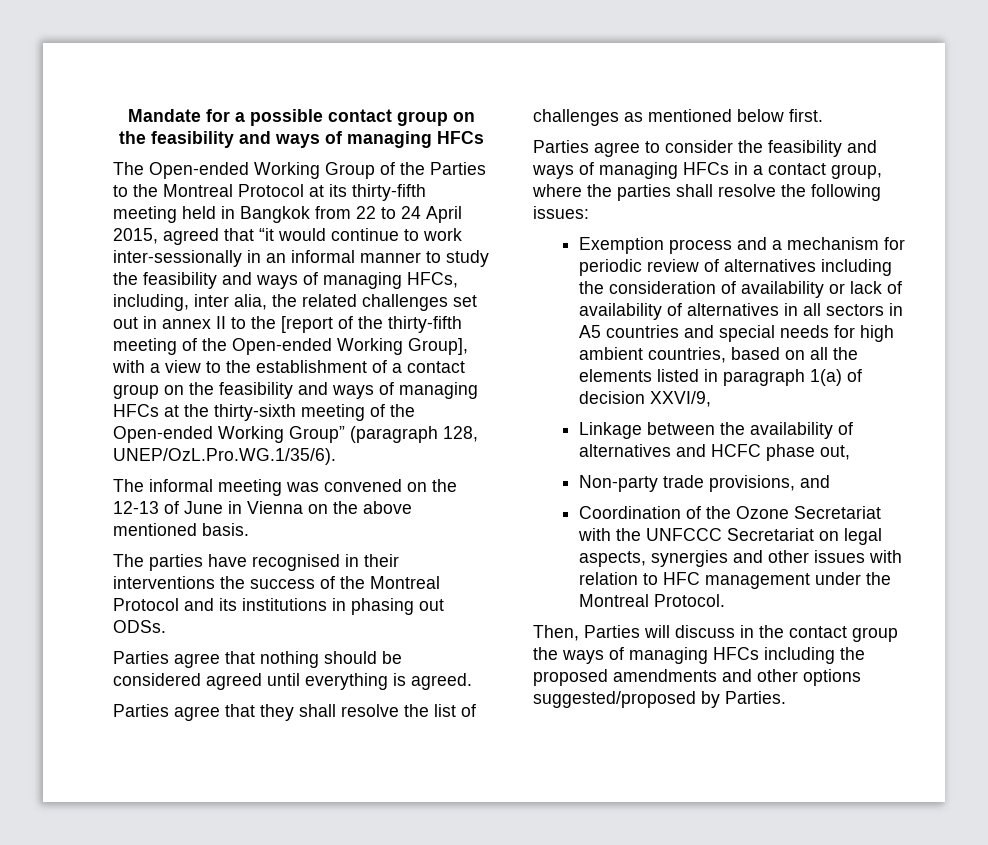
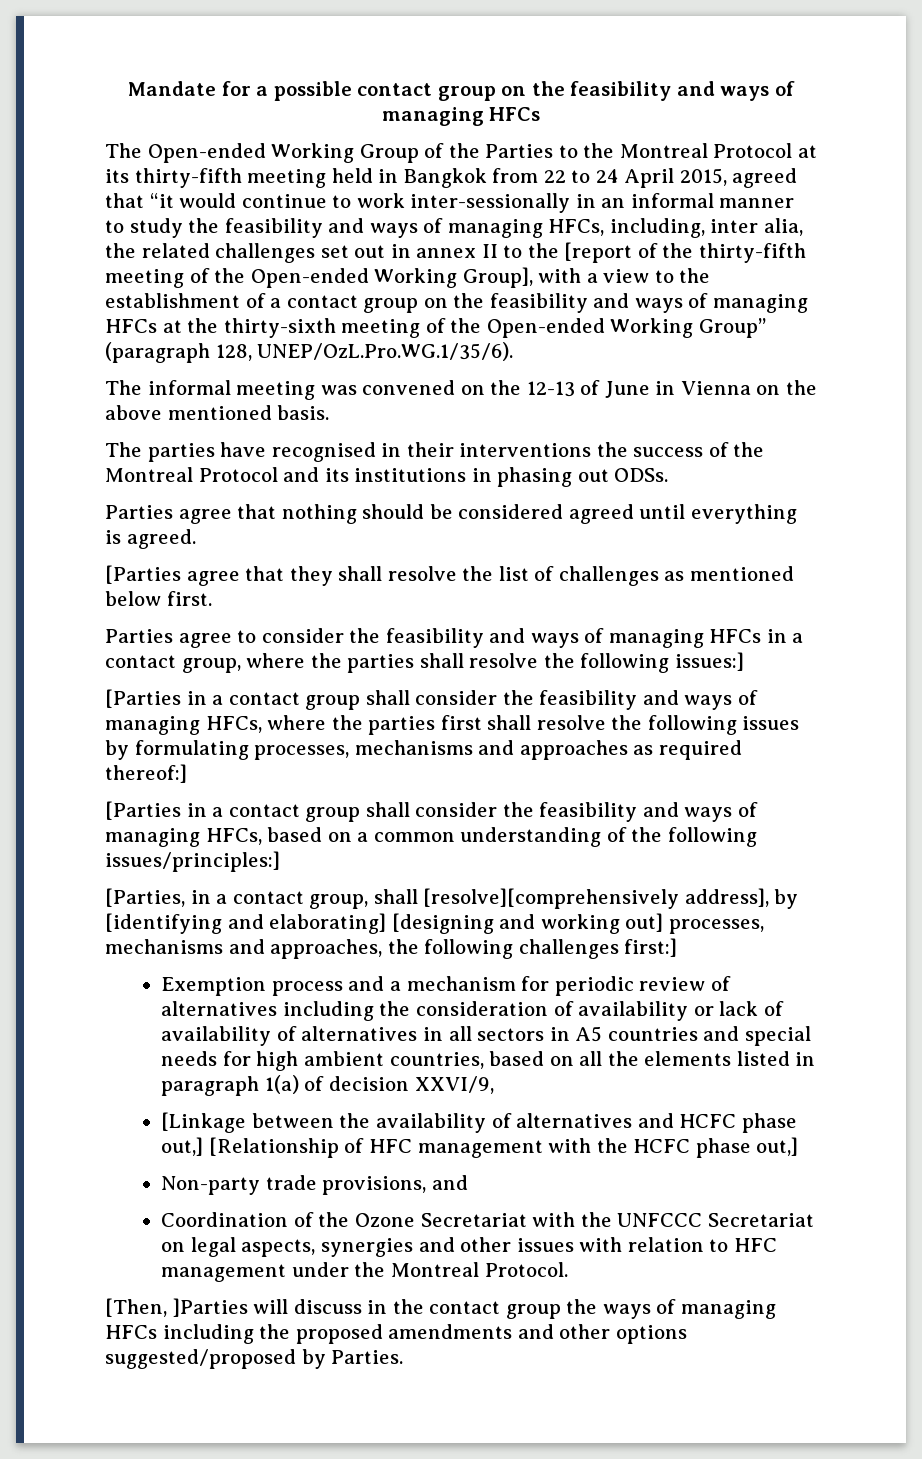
[113,704,169,717] Parties -> [105,565,181,584] [Parties
[533,206,589,219] issues: -> [674,652,744,671] [105,689,758,710] [105,715,800,735] [105,740,742,760] [105,764,187,783] [105,801,758,822] [105,827,757,847] [105,851,280,872] [105,888,799,909] [105,913,764,934] [105,938,678,959] issues:] // [Parties in a contact group shall consider the feasibility and ways of managing HFCs, where the parties first shall resolve the following issues by formulating processes, mechanisms and approaches as required thereof:] // [Parties in a contact group shall consider the feasibility and ways of managing HFCs, based on a common understanding of the following issues/principles:] // [Parties, in a contact group, shall [resolve][comprehensively address], by [identifying and elaborating] [designing and working out] processes, mechanisms and approaches, the following challenges first:]
[578,422,642,439] Linkage -> [161,1112,247,1133] [Linkage
[819,445,850,460] out, -> [161,1137,799,1158] out,] [Relationship of HFC management with the HCFC phase out,]
[533,625,640,641] Then, Parties -> [105,1298,248,1317] [Then, ]Parties

